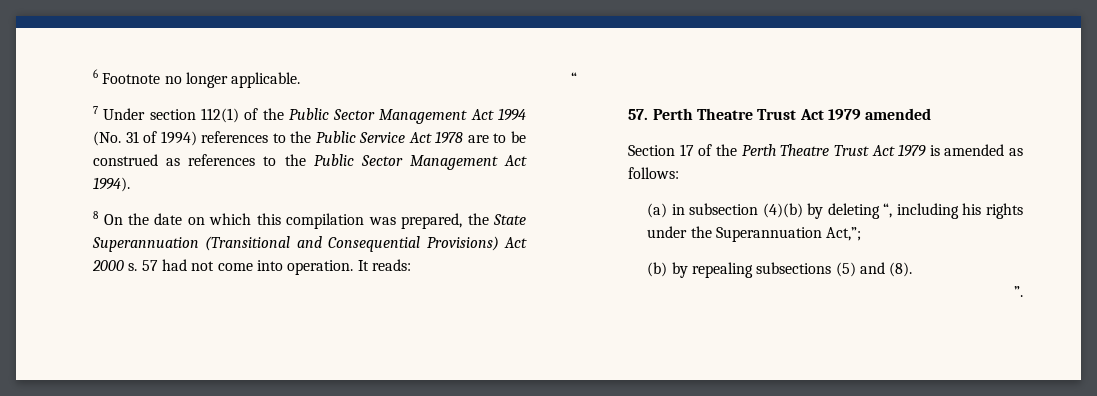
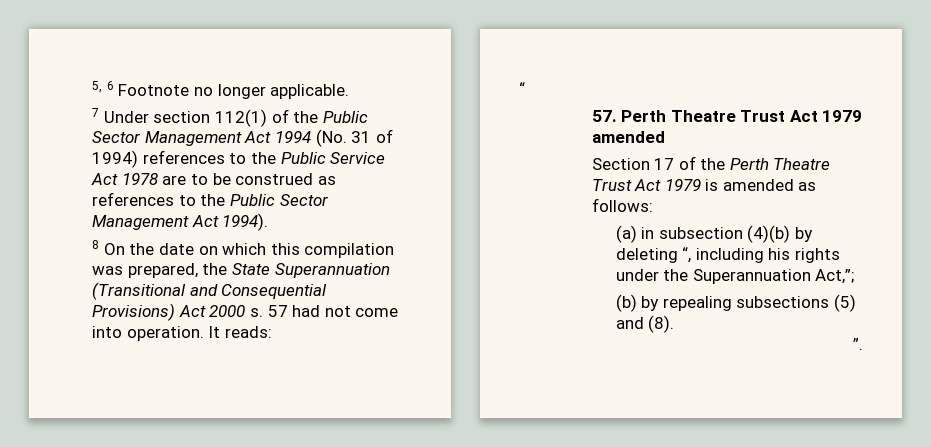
(93, 73) none -> [92,81,103,93] 5,

